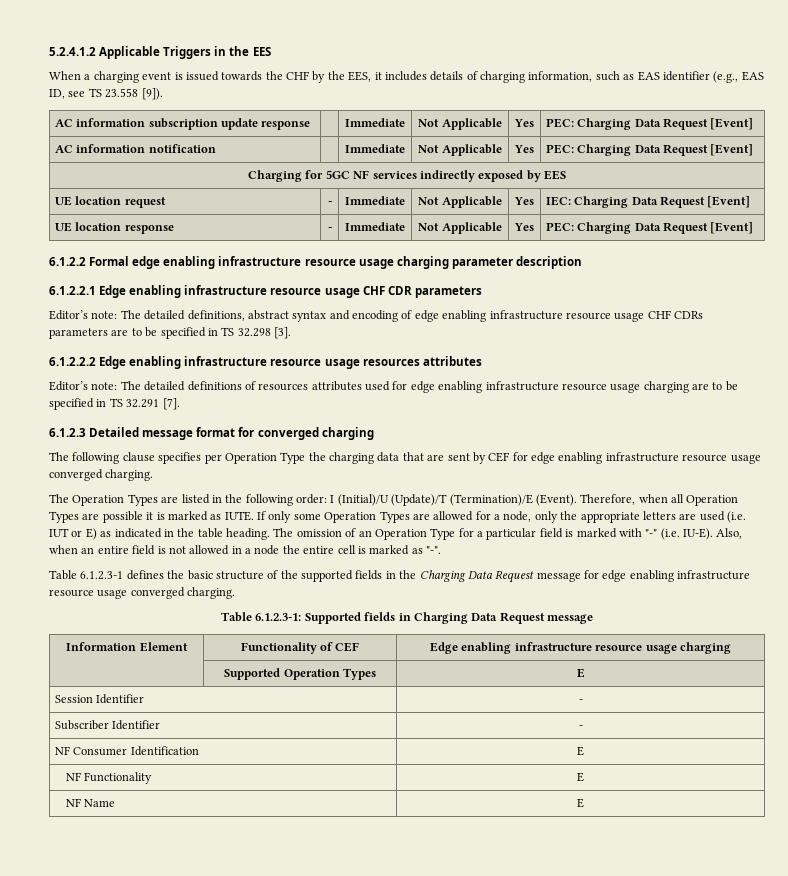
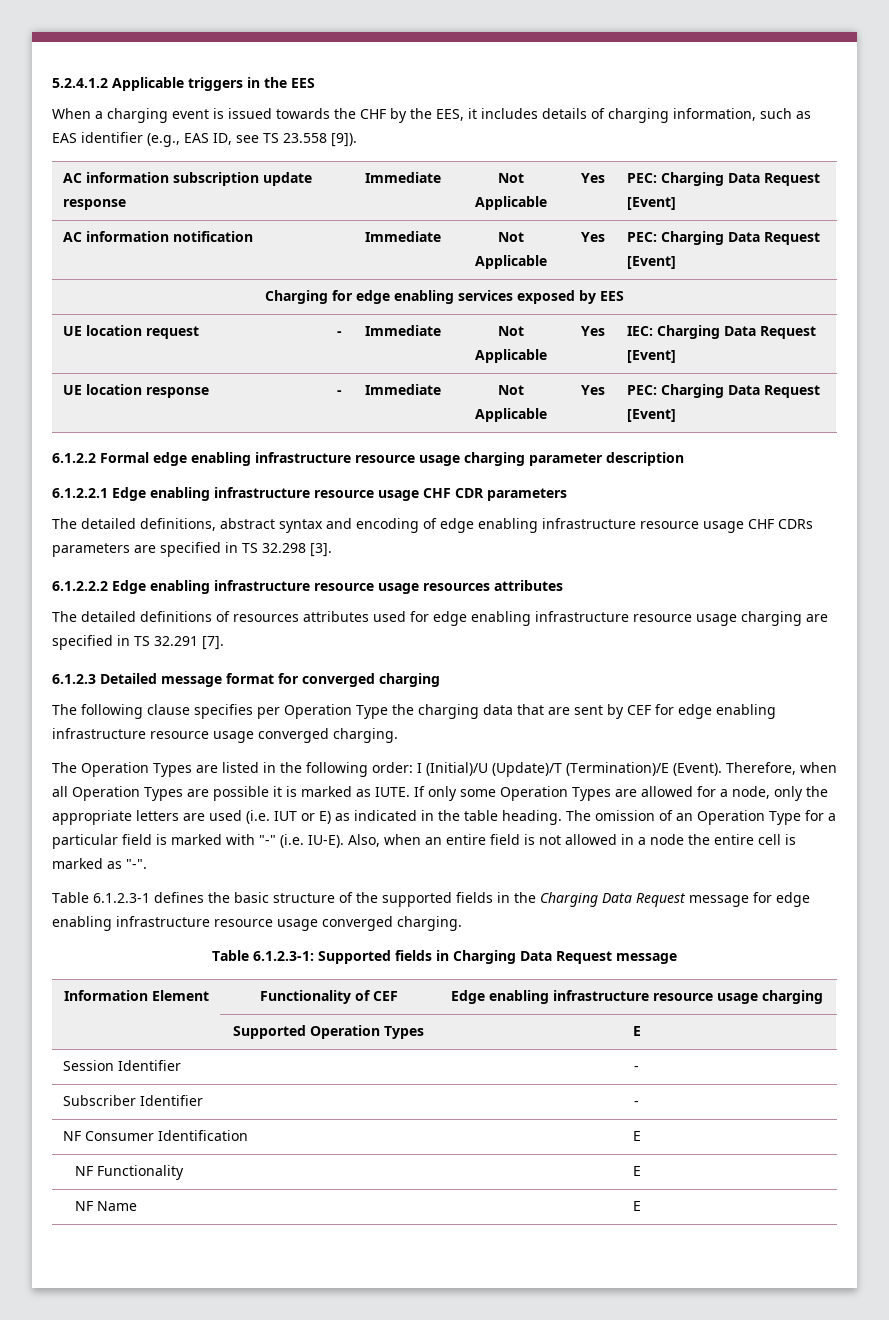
[163,46,212,59] Triggers -> [188,77,243,91] triggers
[325,170,475,182] 5GC NF services indirectly -> [356,290,513,304] edge enabling services
[49,310,118,320] Editor’s note: -> (567, 494) none
[131,327,158,337] to be -> (156, 549) none
[49,381,118,391] Editor’s note: -> (563, 585) none
[712,381,738,391] to be -> (828, 618) none

